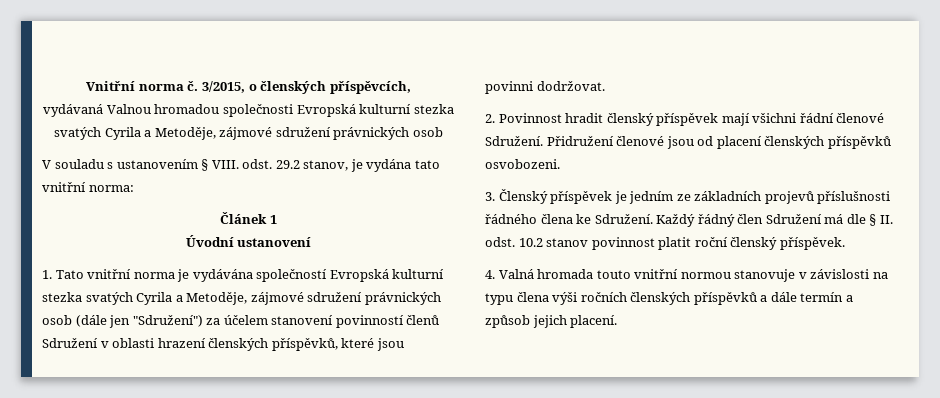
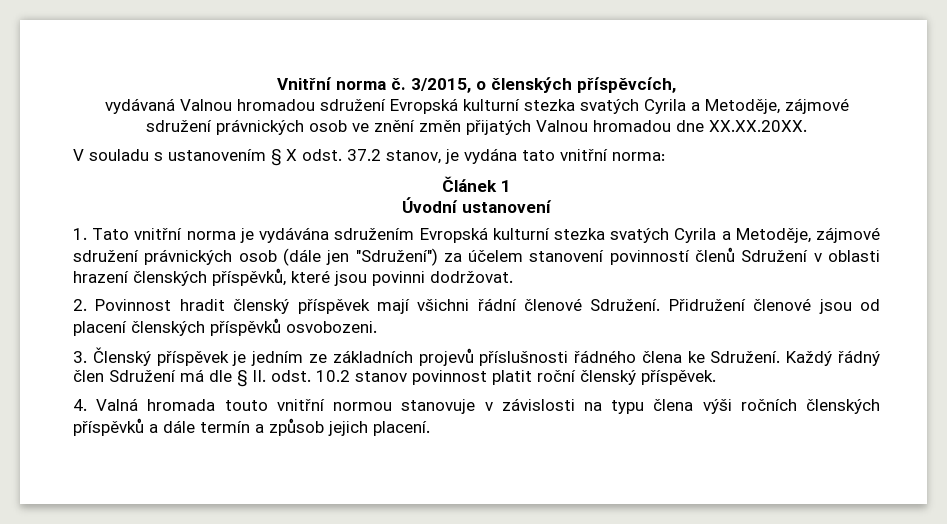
[223,104,293,117] společnosti -> [319,99,386,111] sdružení
(443, 132) none -> [352,120,807,135] ve znění změn přijatých Valnou hromadou dne XX.XX.20XX.
[211,159,300,169] VIII. odst. 29.2 -> [286,149,381,161] X odst. 37.2
[256,269,328,282] společností -> [334,228,415,240] sdružením

